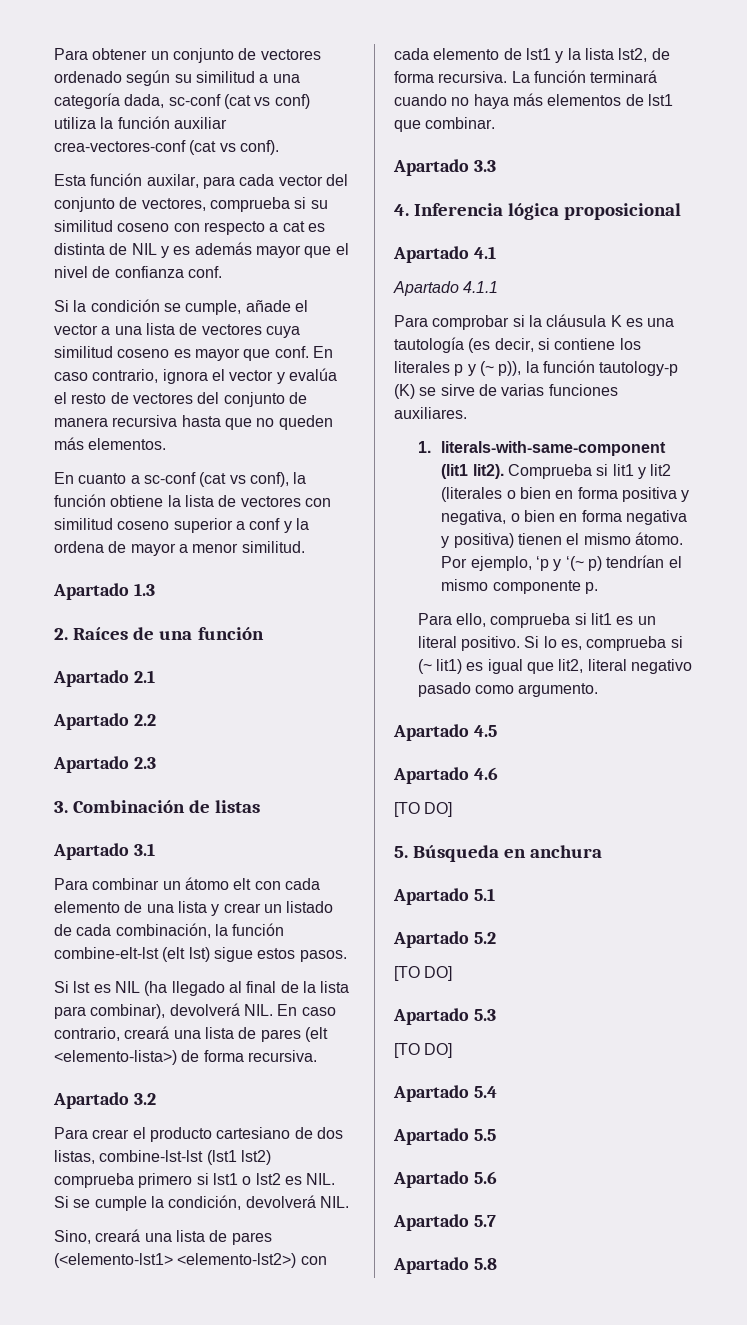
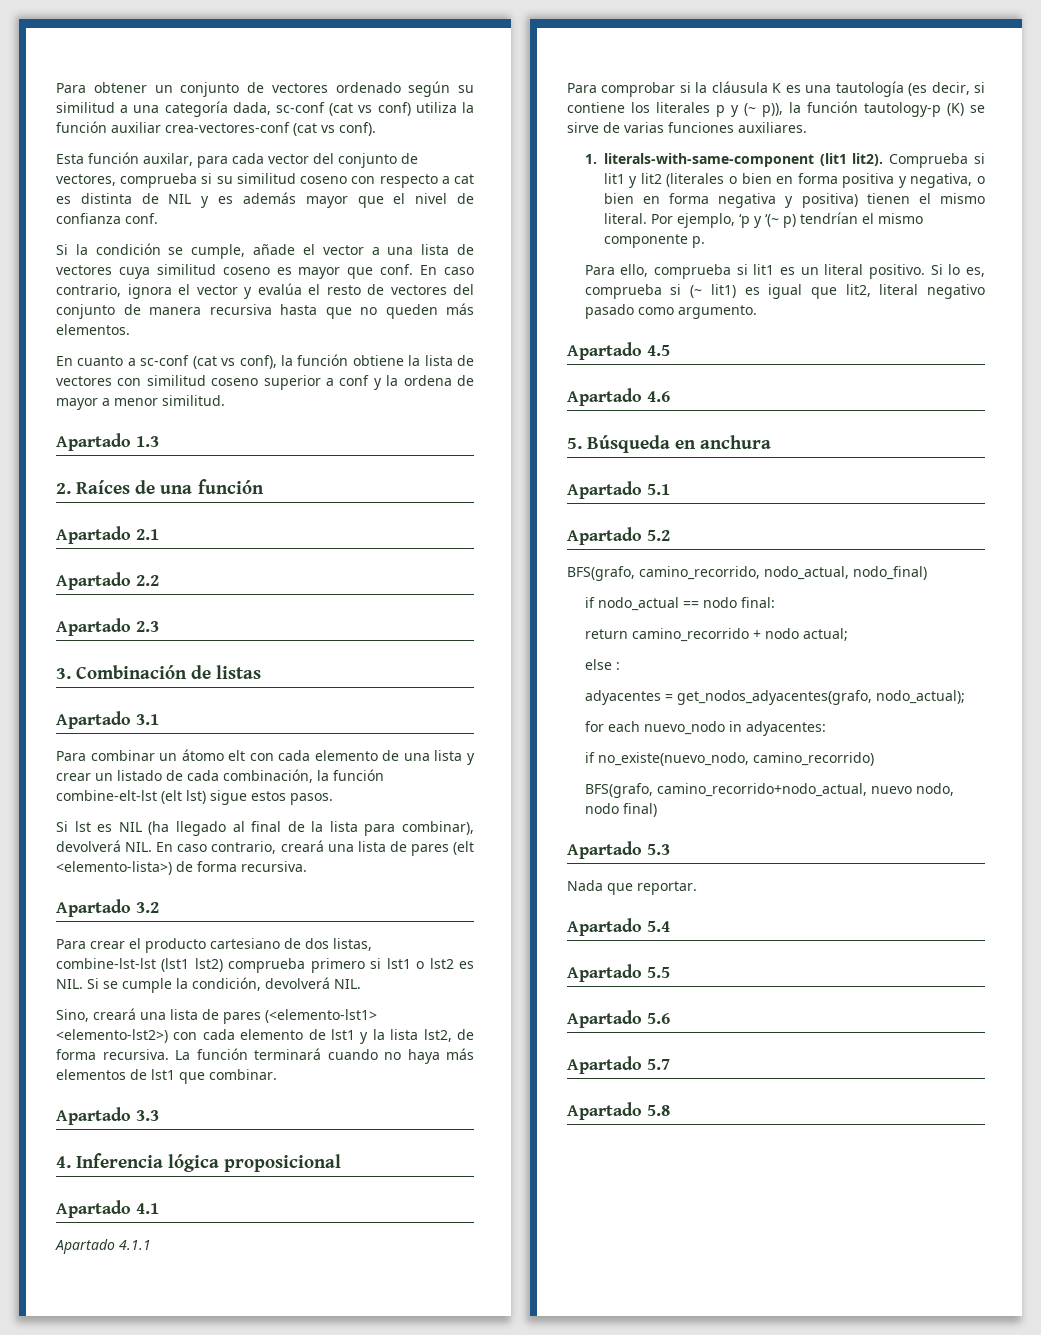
[635,532,684,545] átomo. -> [603,213,647,224] literal.
[394,802,453,817] // [TO DO] -> (670, 396) none
[394,966,453,981] [TO DO] -> [567,566,927,581] [584,597,775,611] [584,628,848,642] [584,659,620,670] [584,690,965,705] [584,721,826,736] [584,752,874,766] [584,783,954,798] [584,803,657,817] BFS(grafo, camino_recorrido, nodo_actual, nodo_final) // if nodo_actual == nodo final: // return camino_recorrido + nodo actual; // else : // adyacentes = get_nodos_adyacentes(grafo, nodo_actual); // for each nuevo_nodo in adyacentes: // if no_existe(nuevo_nodo, camino_recorrido) // BFS(grafo, camino_recorrido+nodo_actual, nuevo nodo, nodo final)
[394,1043,453,1058] [TO DO] -> [567,880,697,895] Nada que reportar.

